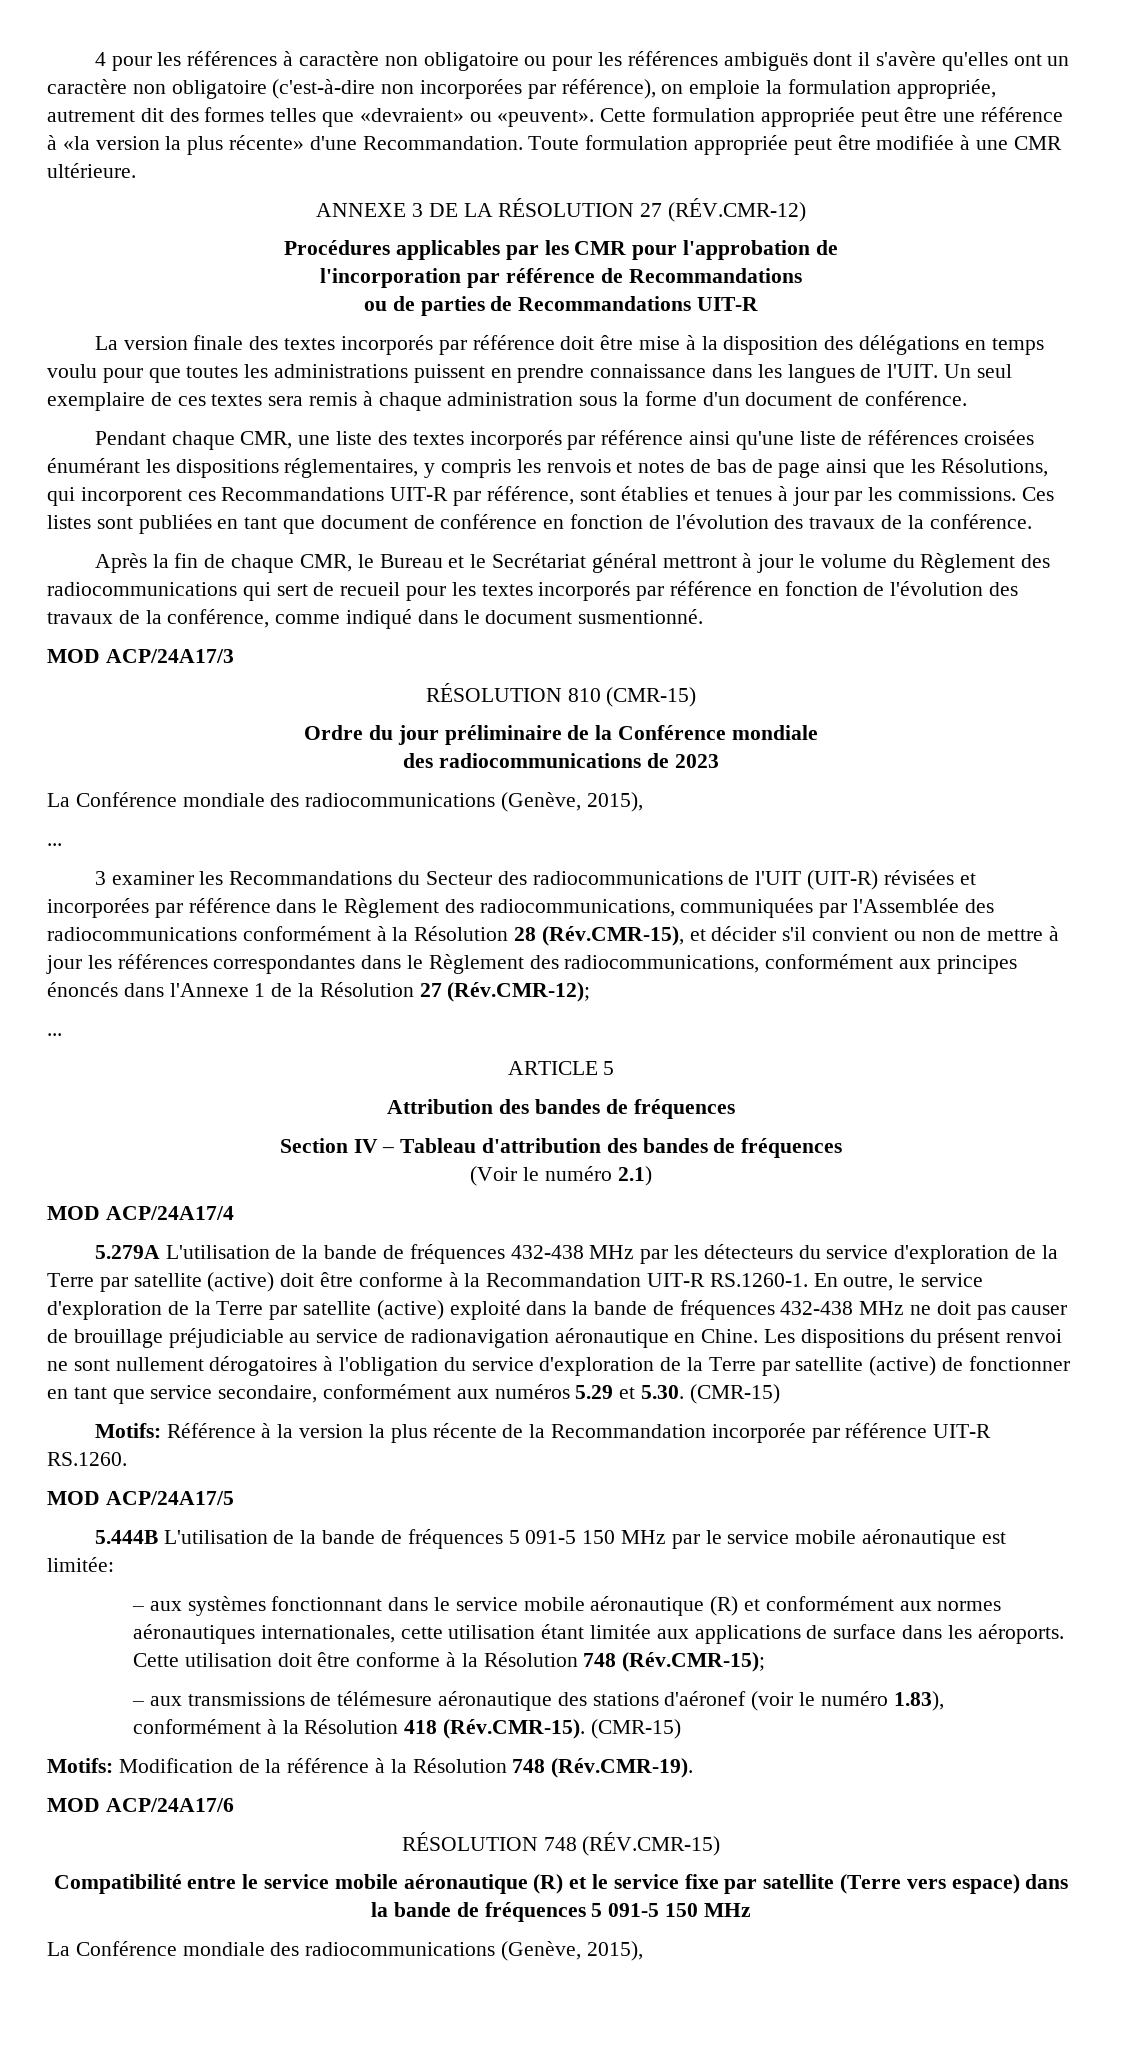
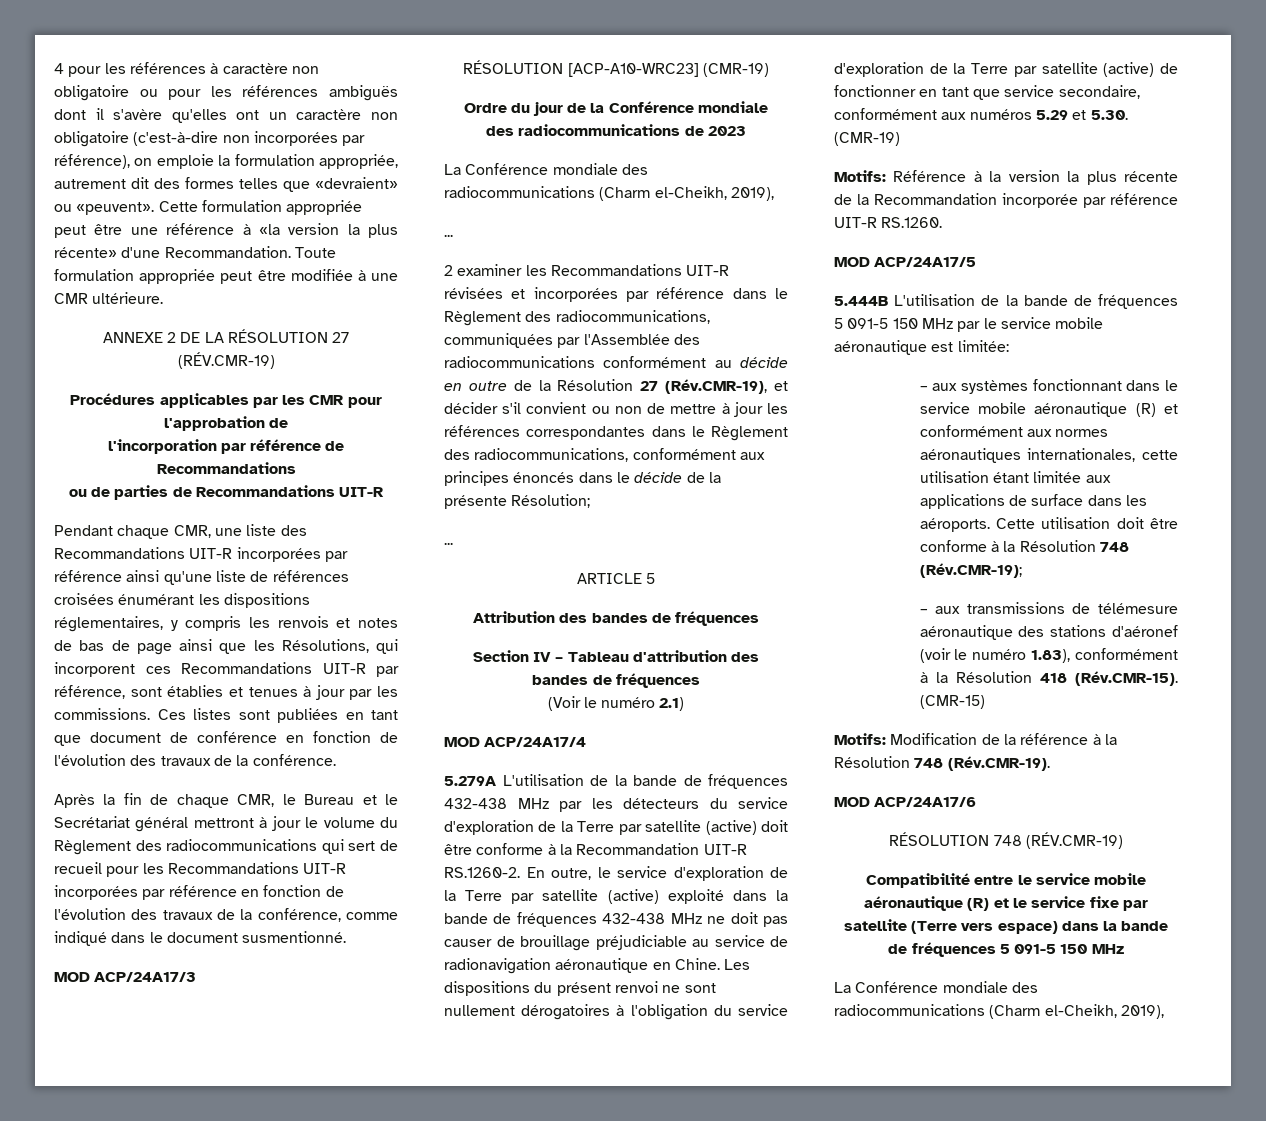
[411,203,423,217] 3 -> [167,332,177,343] 2
[667,198,806,222] (RÉV.CMR-12) -> [177,352,275,369] (RÉV.CMR-19)
[94,335,1044,355] [47,364,1012,383] [47,391,968,411] // La version finale des textes incorporés par référence doit être mise à la disposition des délégations en temps voulu pour que toutes les administrations puissent en prendre connaissance dans les langues de l'UIT. Un seul exemplaire de ces textes sera remis à chaque administration sous la forme d'un document de conférence. -> (385, 492) none
[412,430,562,450] textes incorporés -> [54,547,321,562] Recommandations UIT-R incorporées
[481,581,631,601] textes incorporés -> [167,862,347,874] [54,885,138,900] Recommandations UIT-R incorporées
[567,687,697,707] 810 (CMR-15) -> [567,63,769,77] [ACP-A10-WRC23] (CMR-19)
[444,725,562,745] préliminaire -> (563, 109) none
[501,792,643,812] [47,843,62,846] [94,871,106,885] (Genève, 2015), // ... // 3 -> [599,186,774,201] [444,234,453,237] [444,265,453,276] (Charm el-Cheikh, 2019), // ... // 2
[398,870,878,890] du Secteur des radiocommunications de l'UIT (UIT-R) -> [686,265,730,276] UIT-R
[376,926,684,946] à la Résolution 28 (Rév.CMR-15), -> [714,357,788,368] [444,379,768,394] au décide en outre de la Résolution 27 (Rév.CMR-19),
[169,982,591,1002] l'Annexe 1 de la Résolution 27 (Rév.CMR-12); -> [616,472,721,483] [444,494,591,509] le décide de la présente Résolution;
[709,1273,808,1287] RS.1260-1. -> [444,867,520,878] RS.1260-2.
[689,1384,780,1404] (CMR-15) -> [834,132,900,146] (CMR-19)
[622,1652,766,1672] (Rév.CMR-15); -> [919,563,1022,578] (Rév.CMR-19);
[582,1832,721,1856] (RÉV.CMR-15) -> [1025,832,1123,849] (RÉV.CMR-19)
[501,1941,643,1961] (Genève, 2015), -> [989,1004,1164,1019] (Charm el-Cheikh, 2019),

